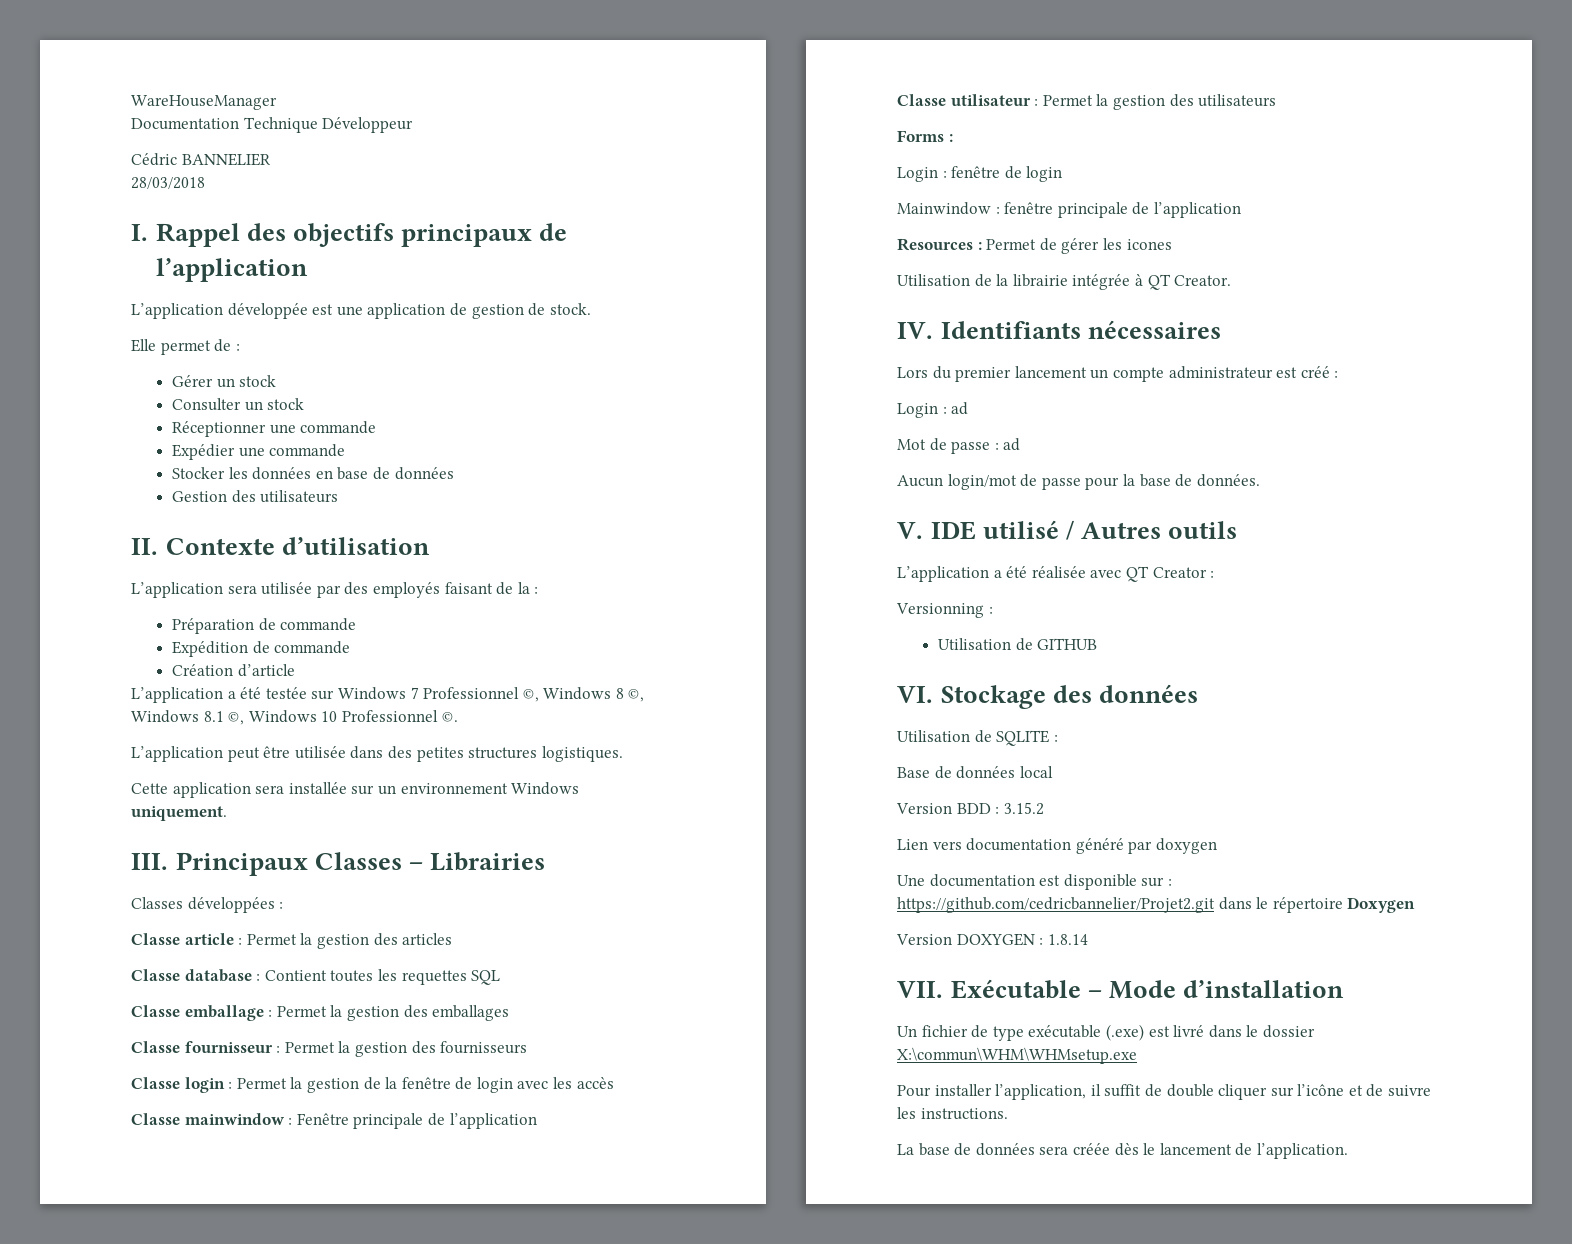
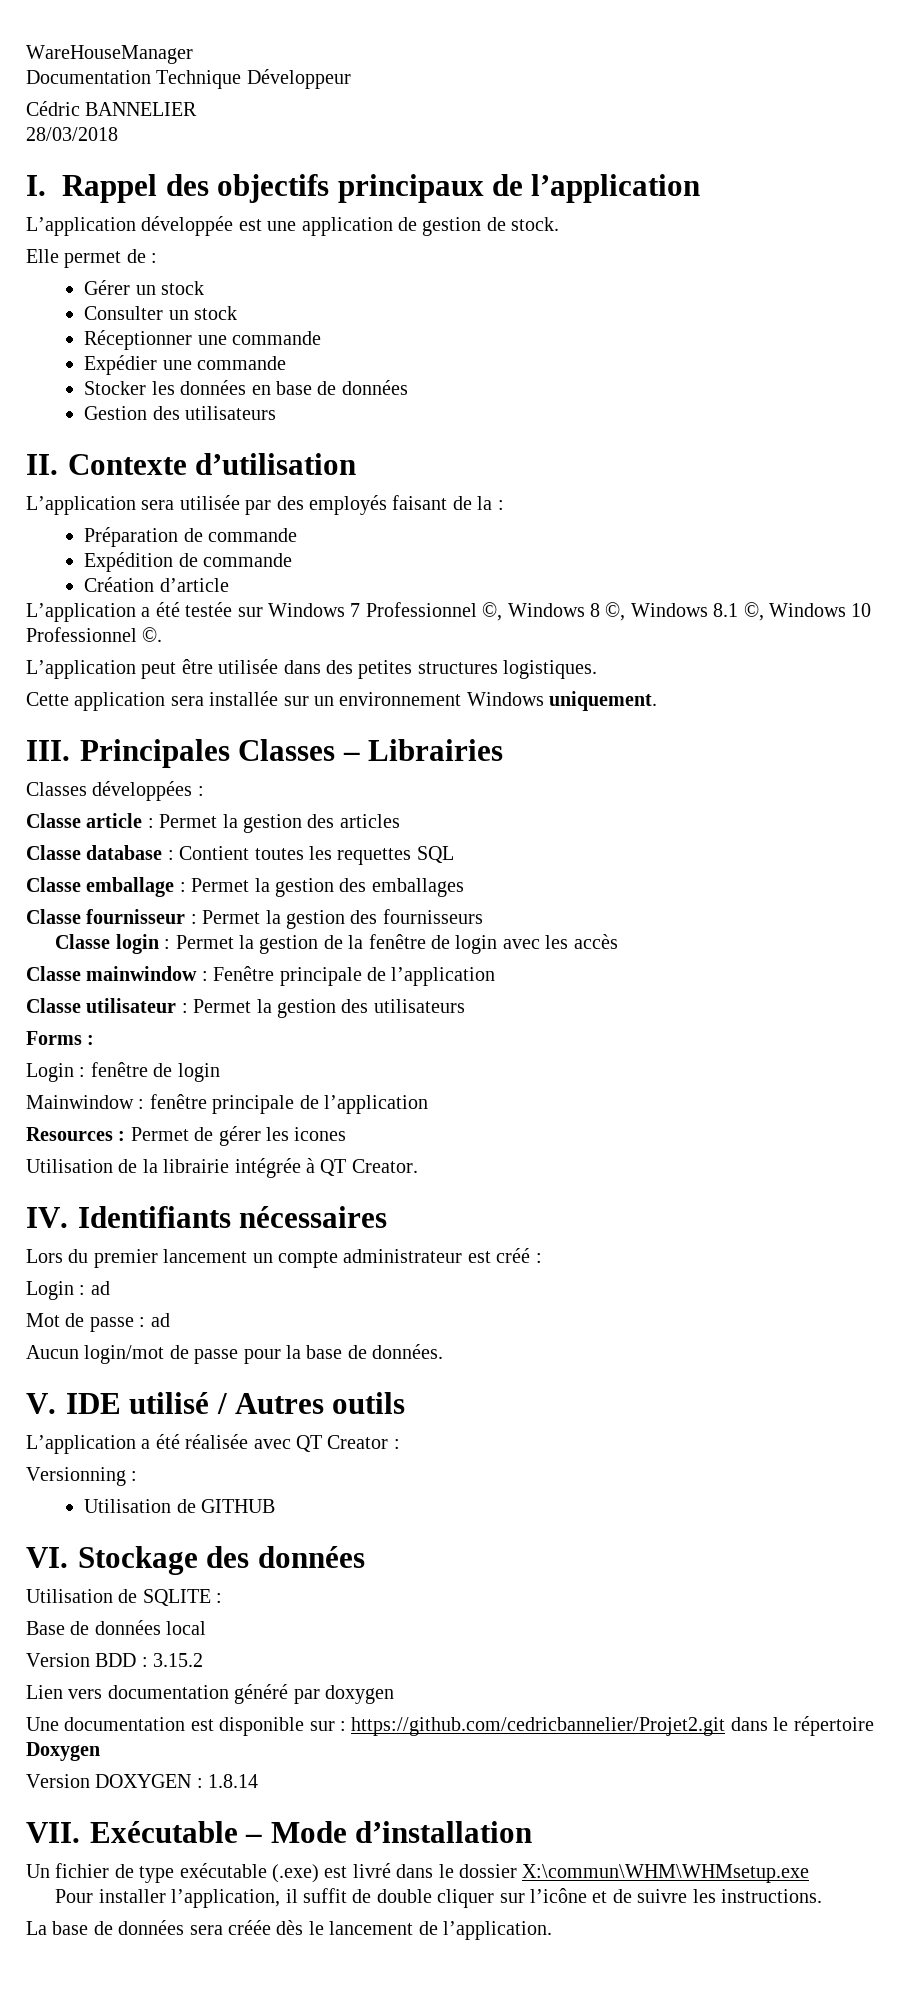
[175,852,308,876] Principaux -> [80,739,230,768] Principales

